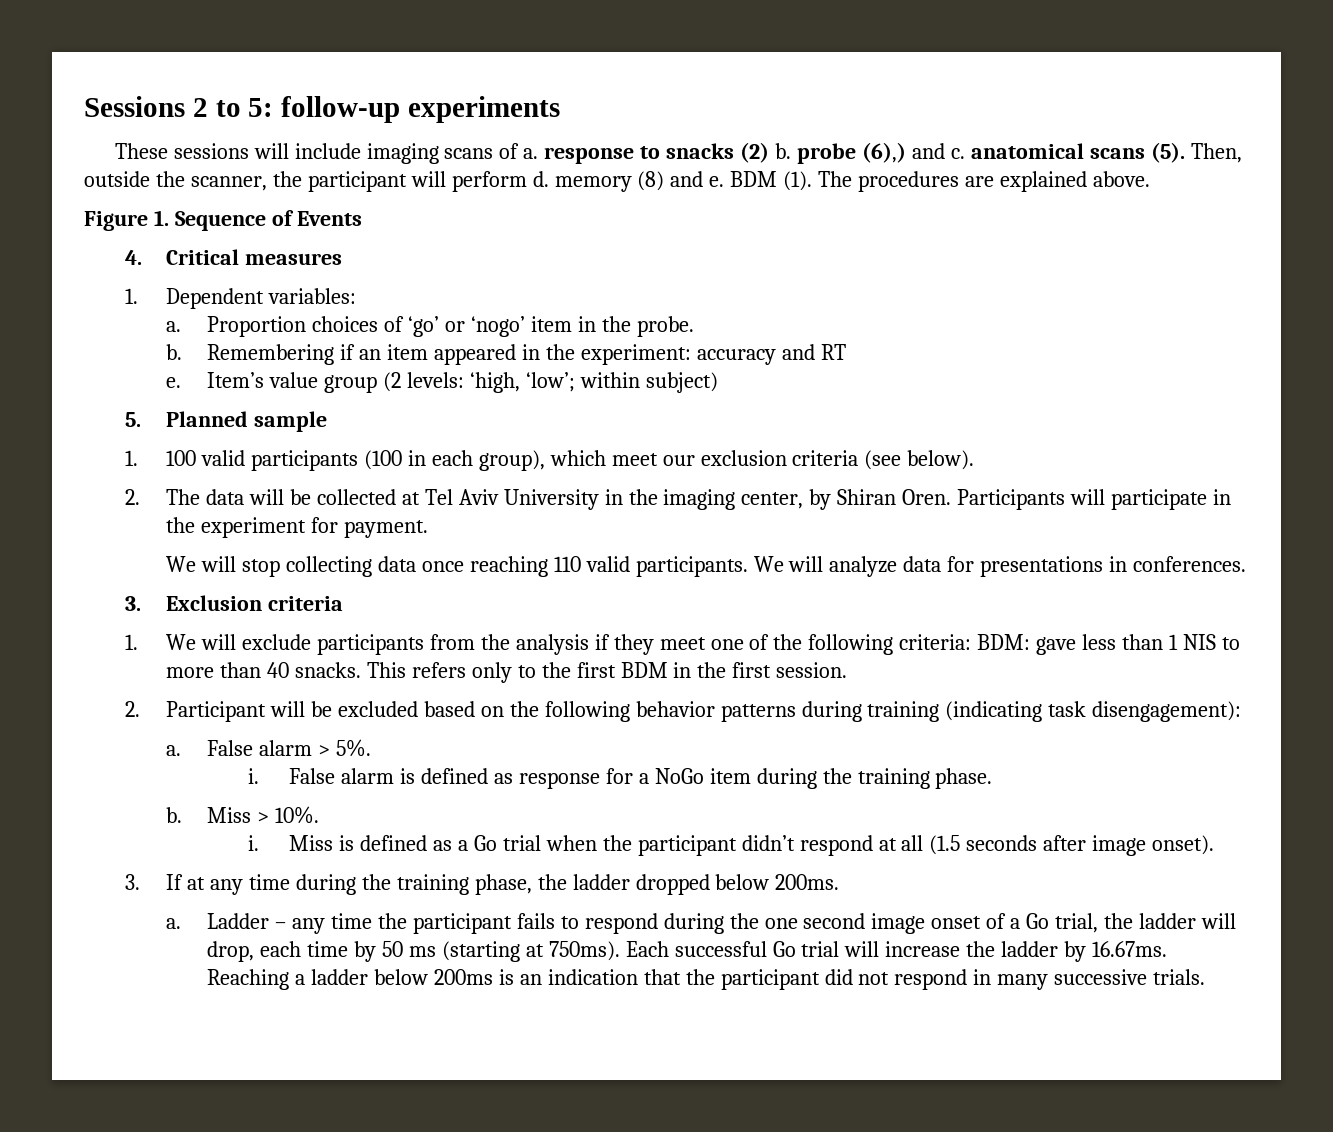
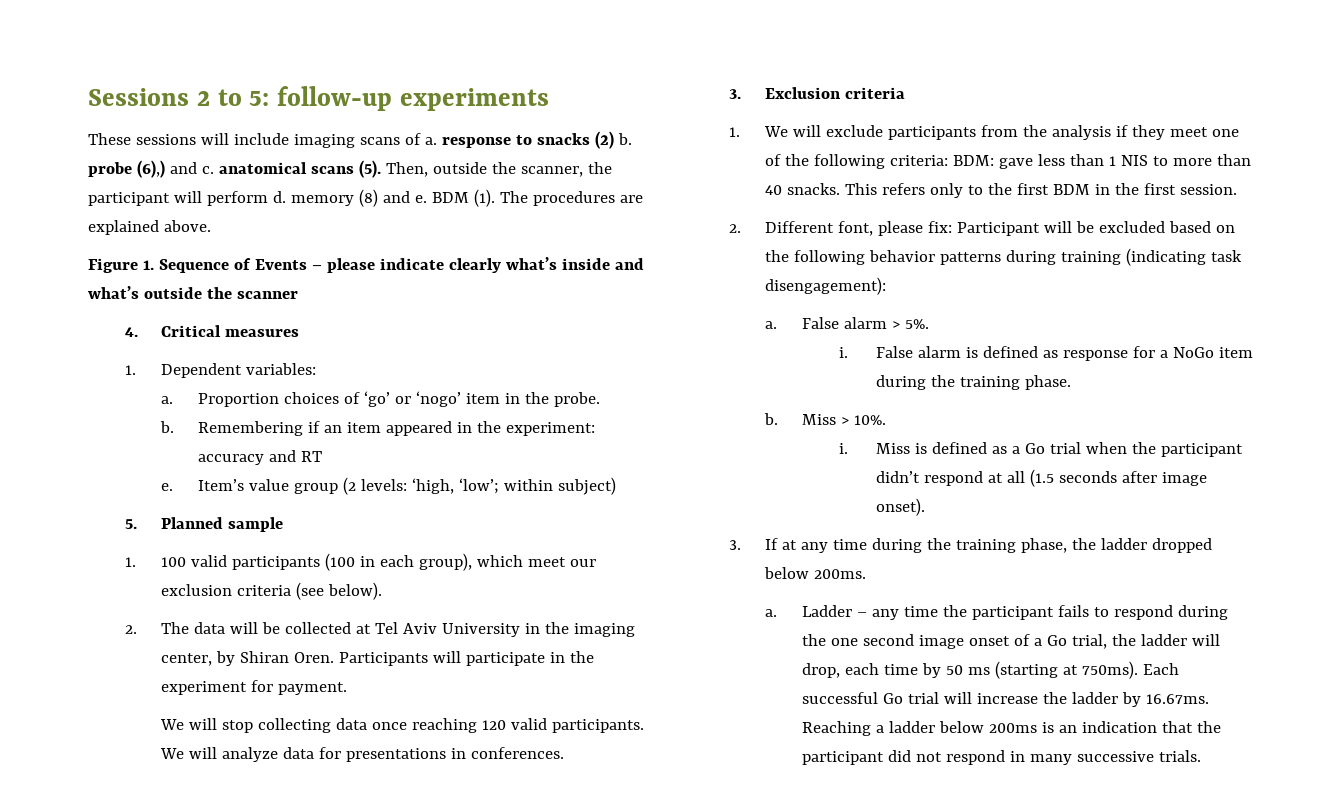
(362, 218) none -> [311,257,644,273] [88,286,298,299] – please indicate clearly what’s inside and what’s outside the scanner
[553,556,581,572] 110 -> [482,720,507,730] 120
(141, 709) none -> [765,221,953,236] Different font, please fix:

